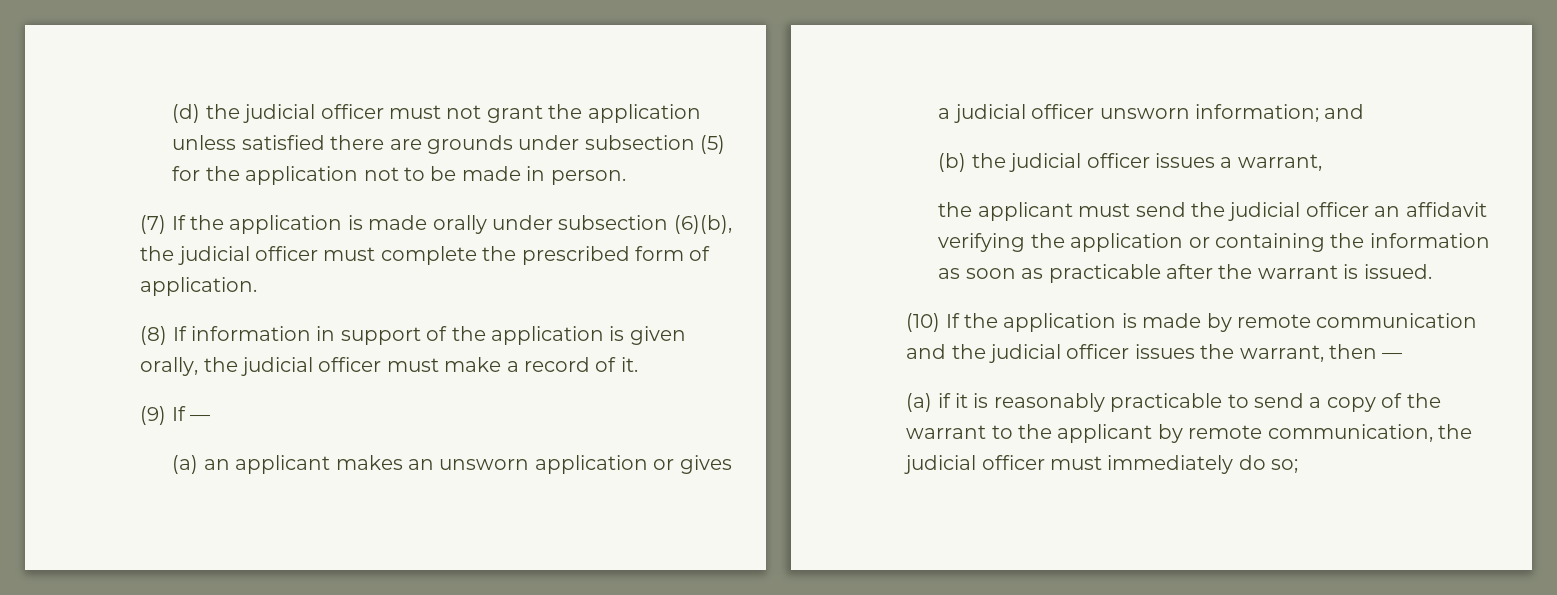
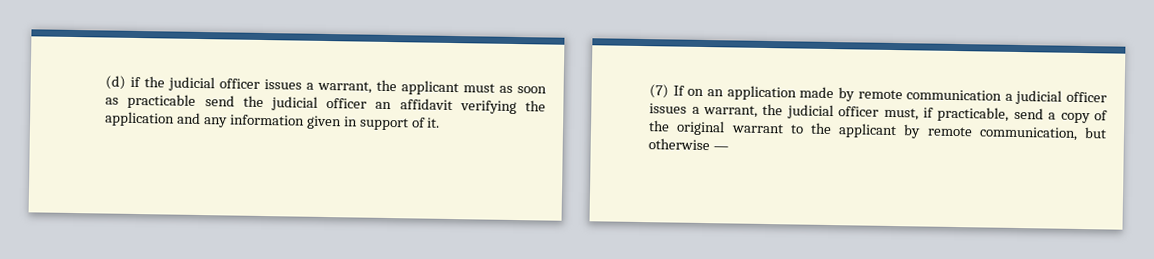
[205,104,701,123] [172,135,726,154] [172,166,626,185] [140,215,732,234] [140,246,711,265] [140,277,258,296] [140,326,686,345] [140,357,638,376] [140,406,211,425] [172,455,732,474] [938,104,1365,123] [938,153,967,172] the judicial officer must not grant the application unless satisfied there are grounds under subsection (5) for the application not to be made in person. // (7) If the application is made orally under subsection (6)(b), the judicial officer must complete the prescribed form of application. // (8) If information in support of the application is given orally, the judicial officer must make a record of it. // (9) If — // (a) an applicant makes an unsworn application or gives a judicial officer unsworn information; and // (b) -> [130,76,142,88] if
(1322, 162) // -> (373, 87) none
(1131, 210) none -> [499,85,547,94] [105,93,197,109] as soon as practicable
[1188,233,1490,252] [938,264,1432,283] [906,313,1478,332] [906,344,1403,363] [906,393,1249,412] or containing the information as soon as practicable after the warrant is issued. // (10) If the application is made by remote communication and the judicial officer issues the warrant, then — // (a) if it is reasonably practicable to -> [177,112,441,131] [649,84,1107,105] [649,103,1010,122] and any information given in support of it. // (7) If on an application made by remote communication a judicial officer issues a warrant, the judicial officer must, if practicable,
(1441, 400) none -> [676,120,726,136] original
[1438,424,1473,439] [904,455,1299,474] the judicial officer must immediately do so; -> [1084,127,1107,139] [648,138,730,151] but otherwise —

